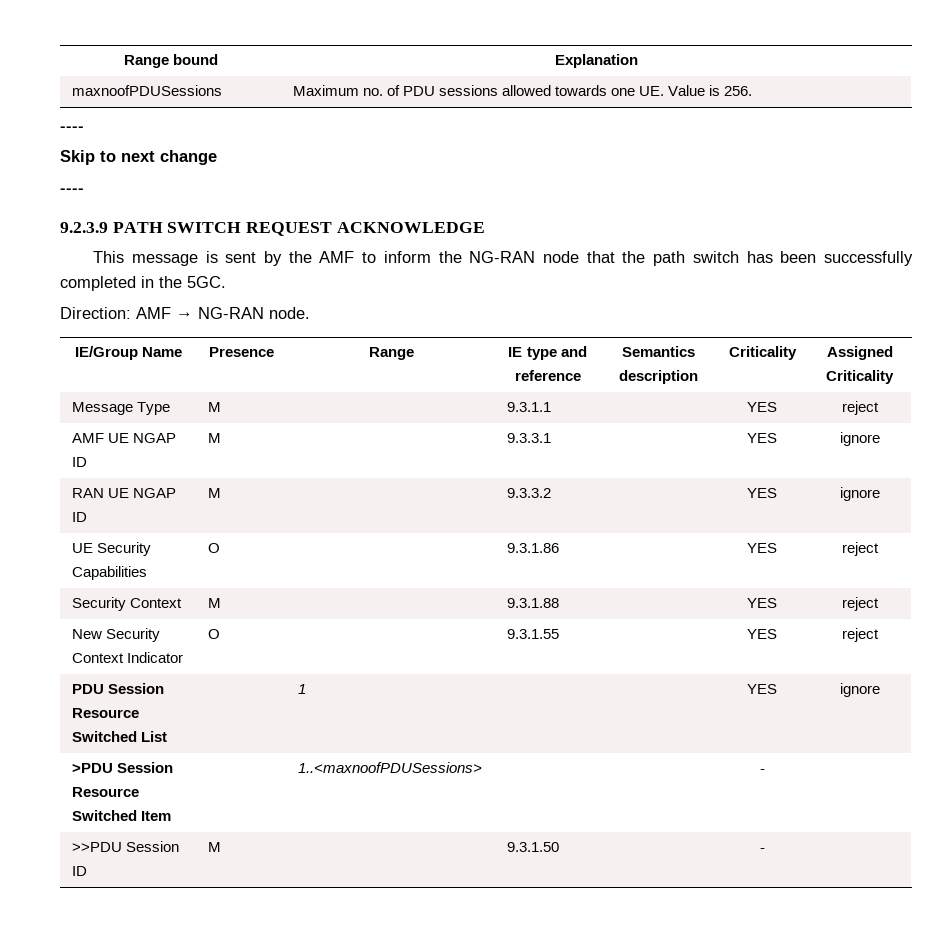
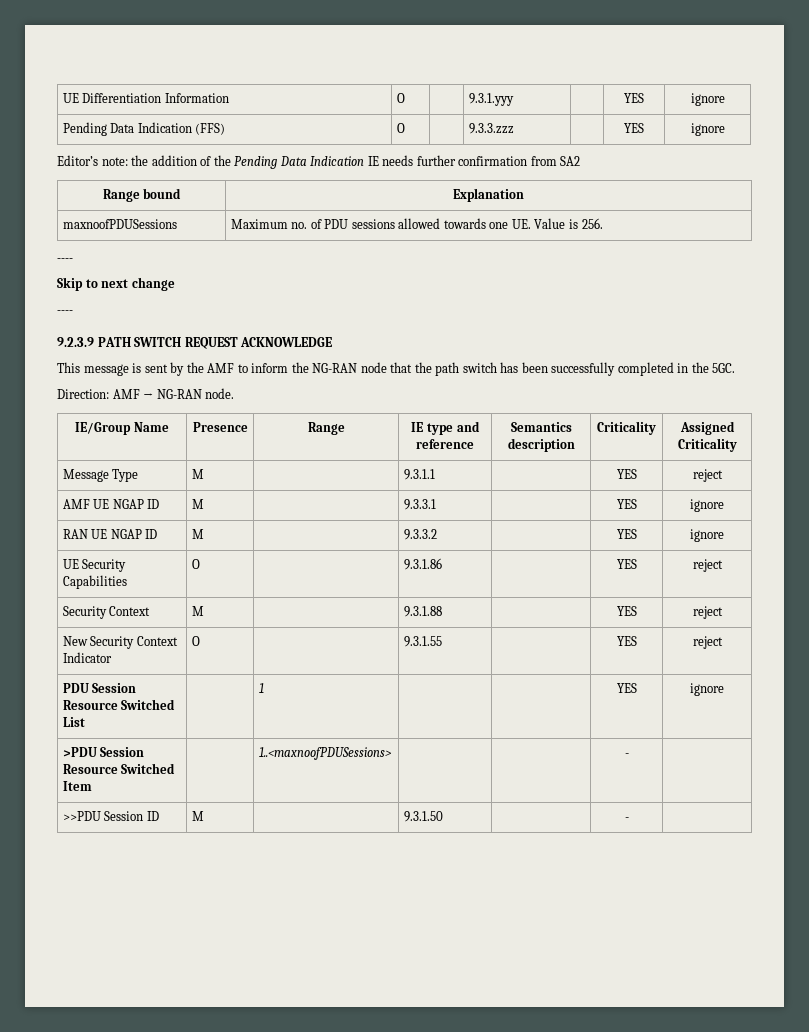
(123, 61) none -> [62,93,229,103] [396,93,405,103] [468,93,514,106] [624,93,644,103] [690,93,725,106] [62,122,226,136] [396,123,405,133] [468,123,514,134] [624,123,644,133] [690,123,725,136] [57,155,581,169] UE Differentiation Information | O | | 9.3.1.yyy | | YES | ignore // Pending Data Indication (FFS) | O | | 9.3.3.zzz | | YES | ignore // Editor’s note: the addition of the Pending Data Indication IE needs further confirmation from SA2 //

